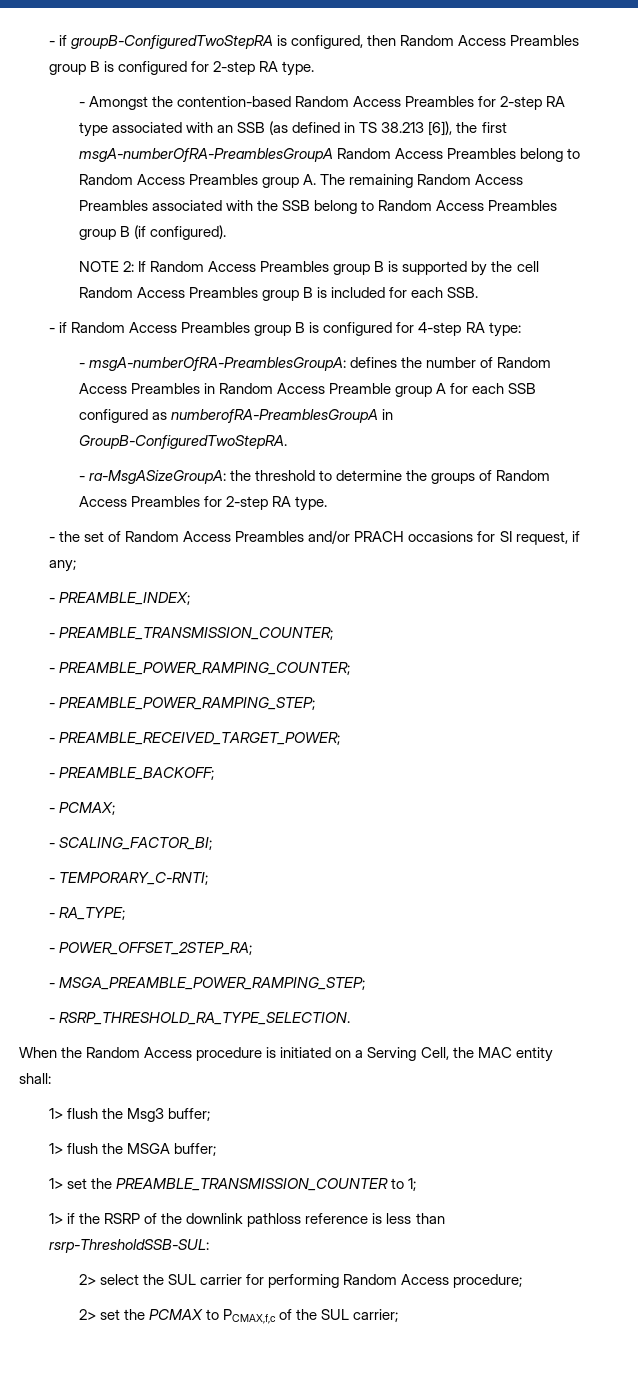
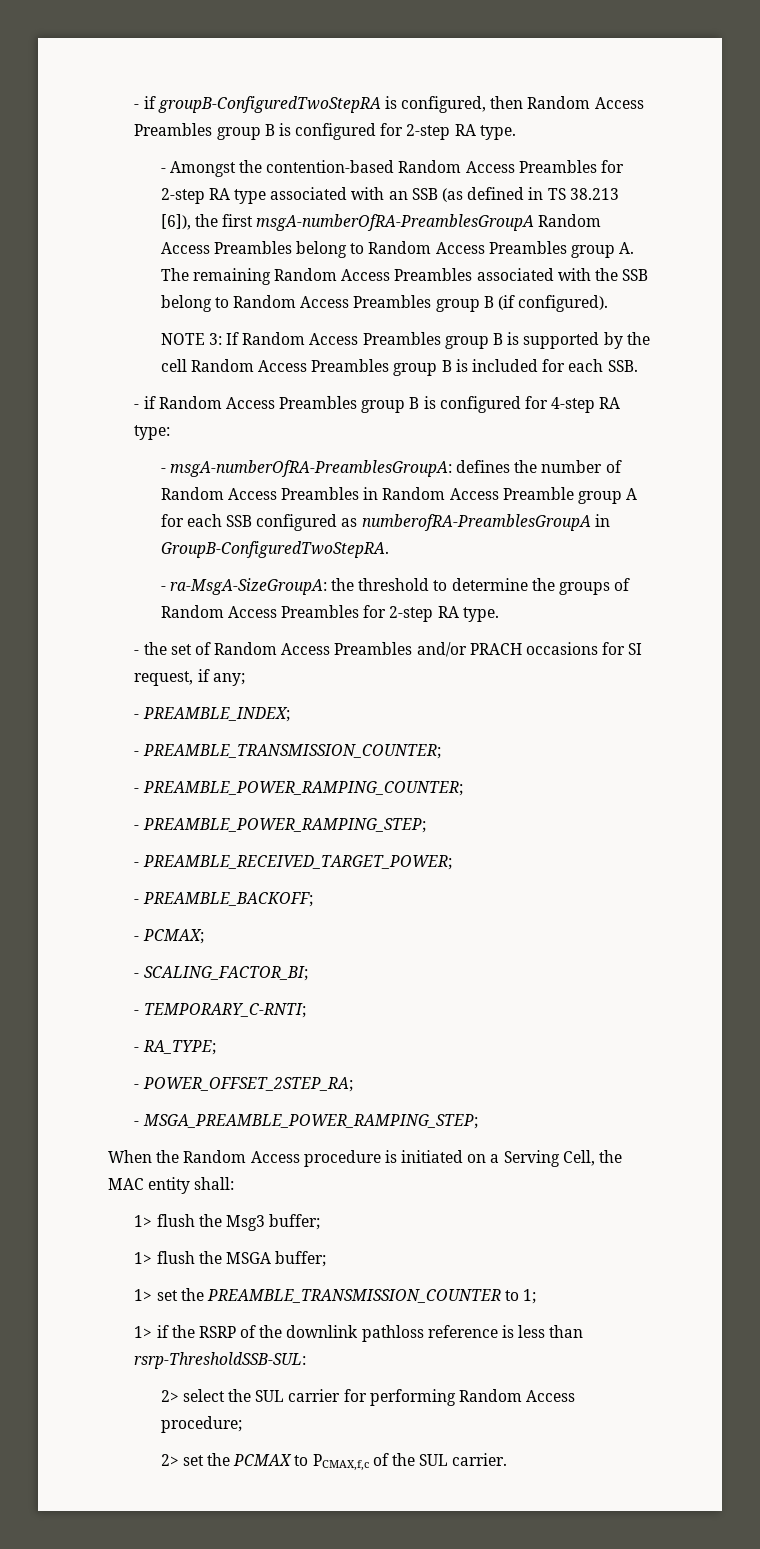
[122,261,134,272] 2: -> [208,333,222,345] 3:
[88,470,226,484] ra-MsgASizeGroupA: -> [169,578,327,595] ra-MsgA-SizeGroupA:
[48,1012,350,1025] // - RSRP_THRESHOLD_RA_TYPE_SELECTION. -> (478, 1121) none
[353,1309,399,1322] carrier; -> [452,1453,508,1466] carrier.

